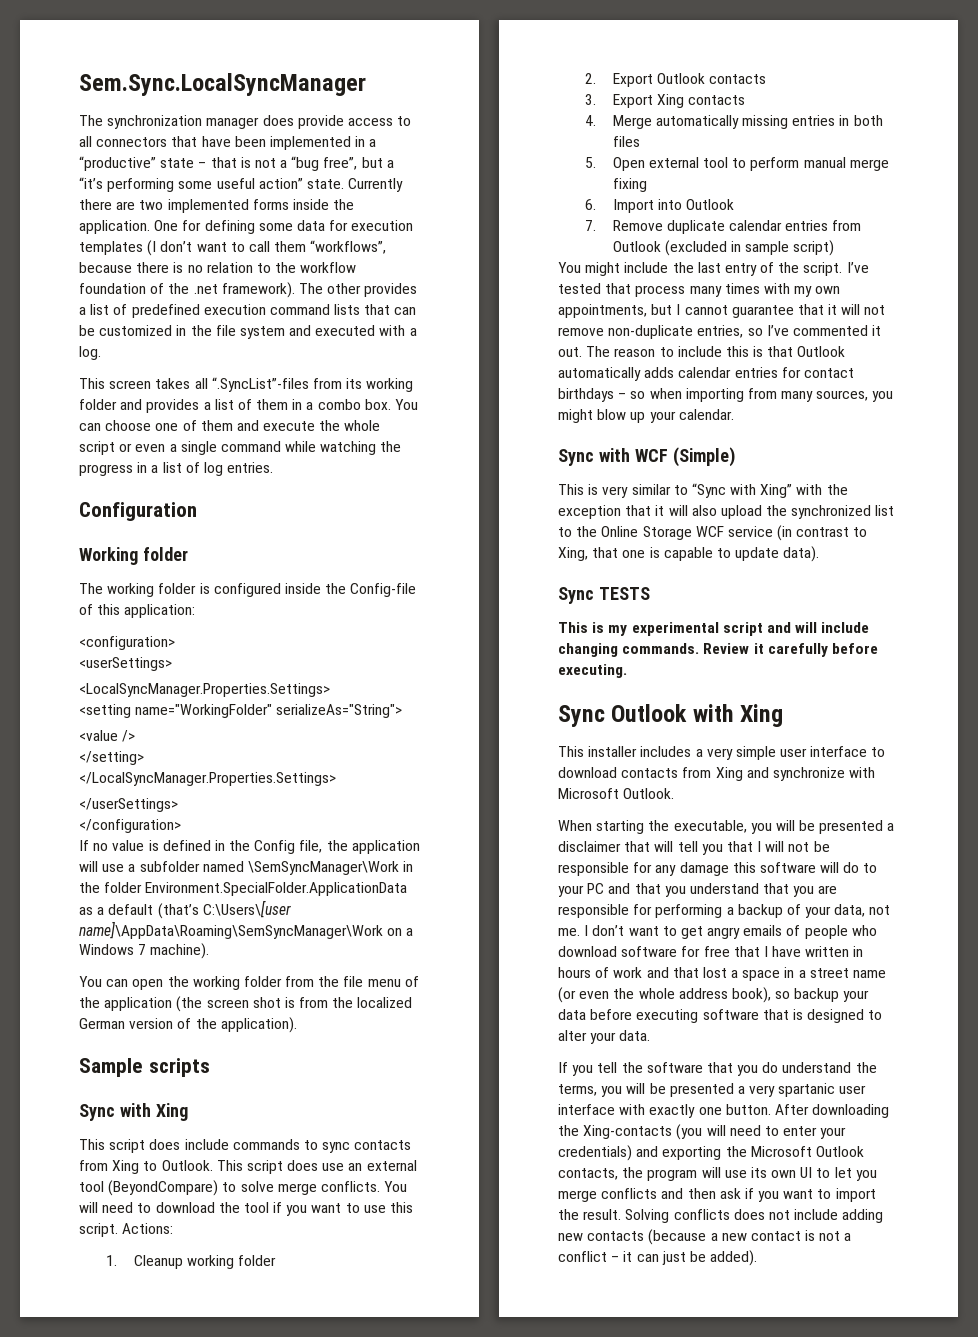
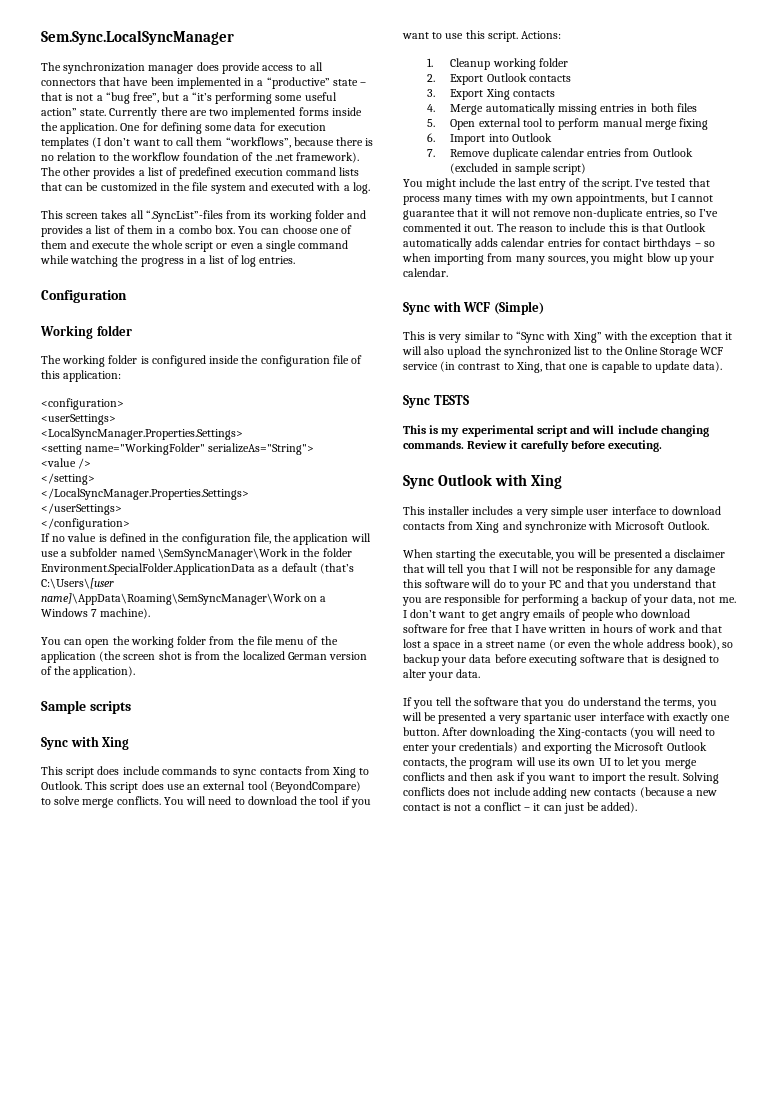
[350,583,417,597] Config-file -> [260,355,349,367] configuration file
[254,840,296,854] Config -> [181,533,251,545] configuration

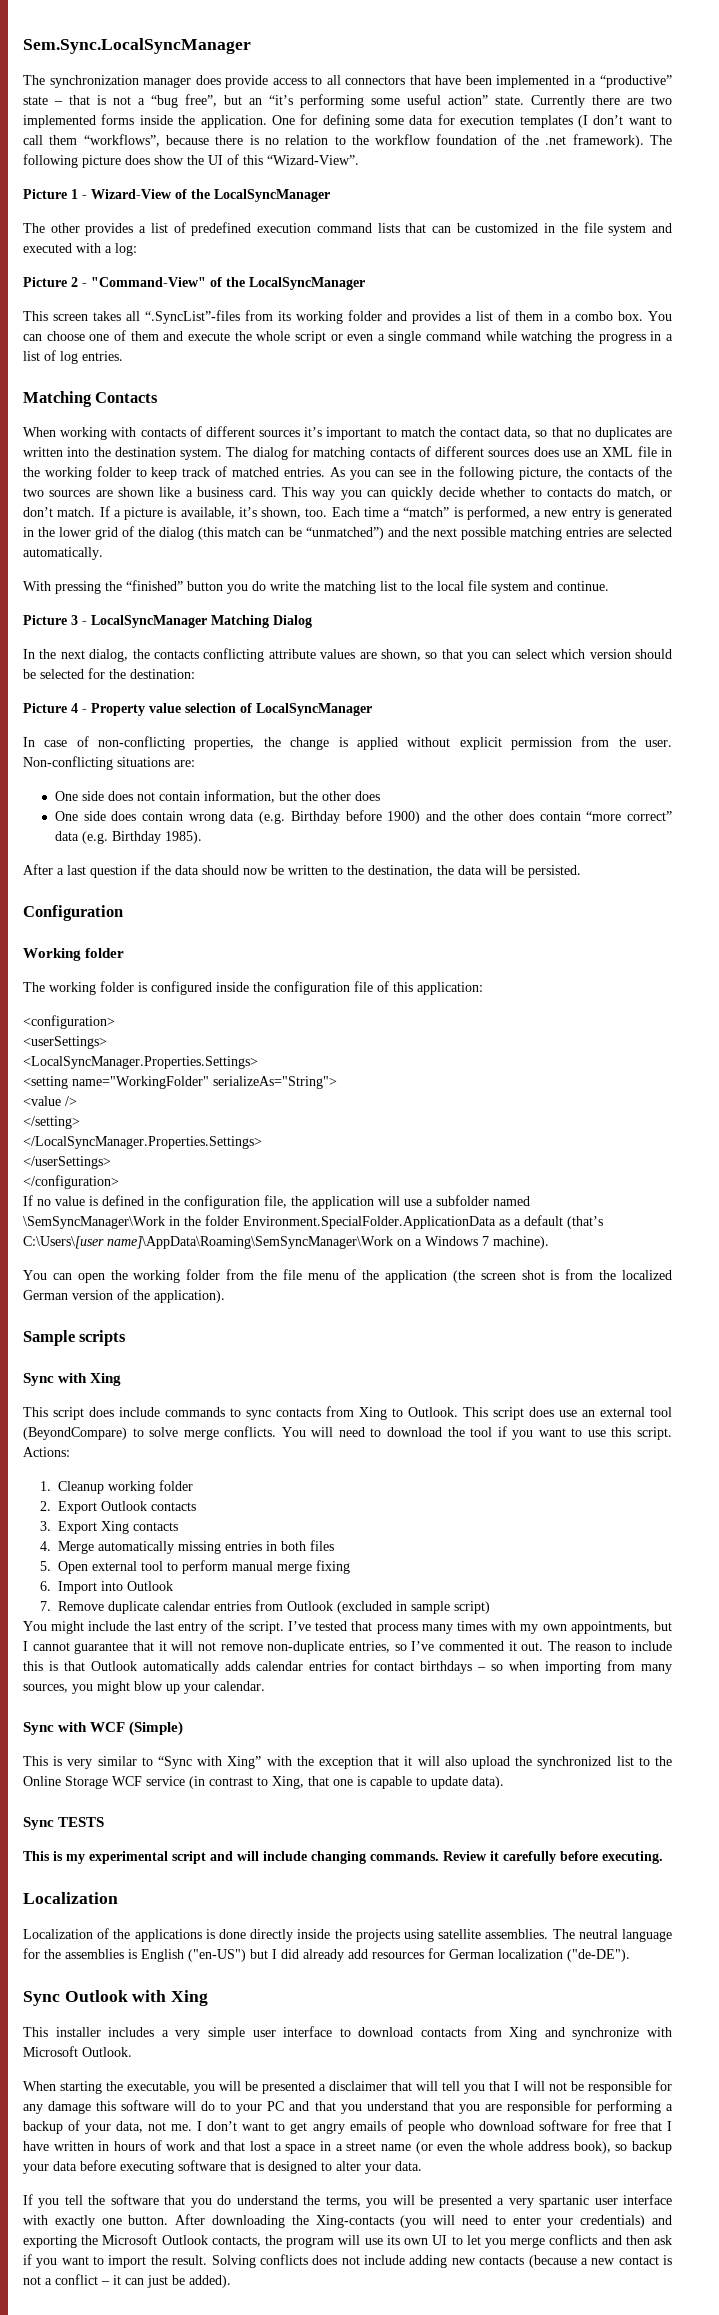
[182,95,189,101] a -> [249,98,262,105] an
(61, 171) none -> [23,154,359,168] [23,189,330,202] [23,223,45,233] following picture does show the UI of this “Wizard-View”. // Picture 1 - Wizard-View of the LocalSyncManager // The
[352,182,370,194] log. -> [115,243,137,256] [23,277,365,290] log: // Picture 2 - "Command-View" of the LocalSyncManager
(296, 260) none -> [23,391,159,407] [23,426,672,440] [23,446,673,460] [23,466,673,480] [23,487,672,500] [23,506,672,520] [23,526,672,540] [23,547,103,560] [23,580,609,594] [23,615,312,628] [23,648,673,662] [23,668,195,679] [23,703,372,716] [23,736,672,750] [23,756,195,770] [55,790,381,803] [55,810,672,824] [55,831,203,844] [23,864,581,878] // Matching Contacts // When working with contacts of different sources it’s important to match the contact data, so that no duplicates are written into the destination system. The dialog for matching contacts of different sources does use an XML file in the working folder to keep track of matched entries. As you can see in the following picture, the contacts of the two sources are shown like a business card. This way you can quickly decide whether to contacts do match, or don’t match. If a picture is available, it’s shown, too. Each time a “match” is performed, a new entry is generated in the lower grid of the dialog (this match can be “unmatched”) and the next possible matching entries are selected automatically. // With pressing the “finished” button you do write the matching list to the local file system and continue. // Picture 3 - LocalSyncManager Matching Dialog // In the next dialog, the contacts conflicting attribute values are shown, so that you can select which version should be selected for the destination: // Picture 4 - Property value selection of LocalSyncManager // In case of non-conflicting properties, the change is applied without explicit permission from the user. Non-conflicting situations are: // One side does not contain information, but the other does // One side does contain wrong data (e.g. Birthday before 1900) and the other does contain “more correct” data (e.g. Birthday 1985). // After a last question if the data should now be written to the destination, the data will be persisted.
(663, 446) none -> [23,1892,118,1904] [23,1928,672,1942] [23,1948,630,1962] // Localization // Localization of the applications is done directly inside the projects using satellite assemblies. The neutral language for the assemblies is English ("en-US") but I did already add resources for German localization ("de-DE").

